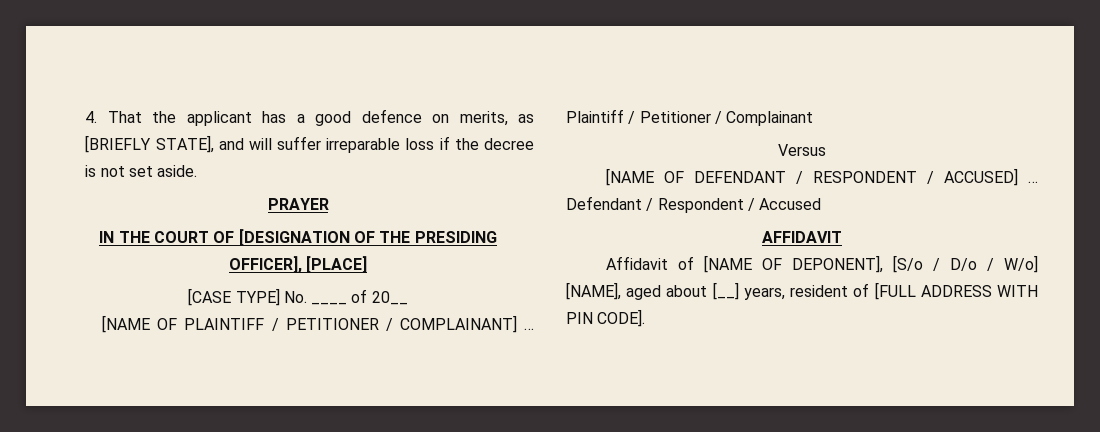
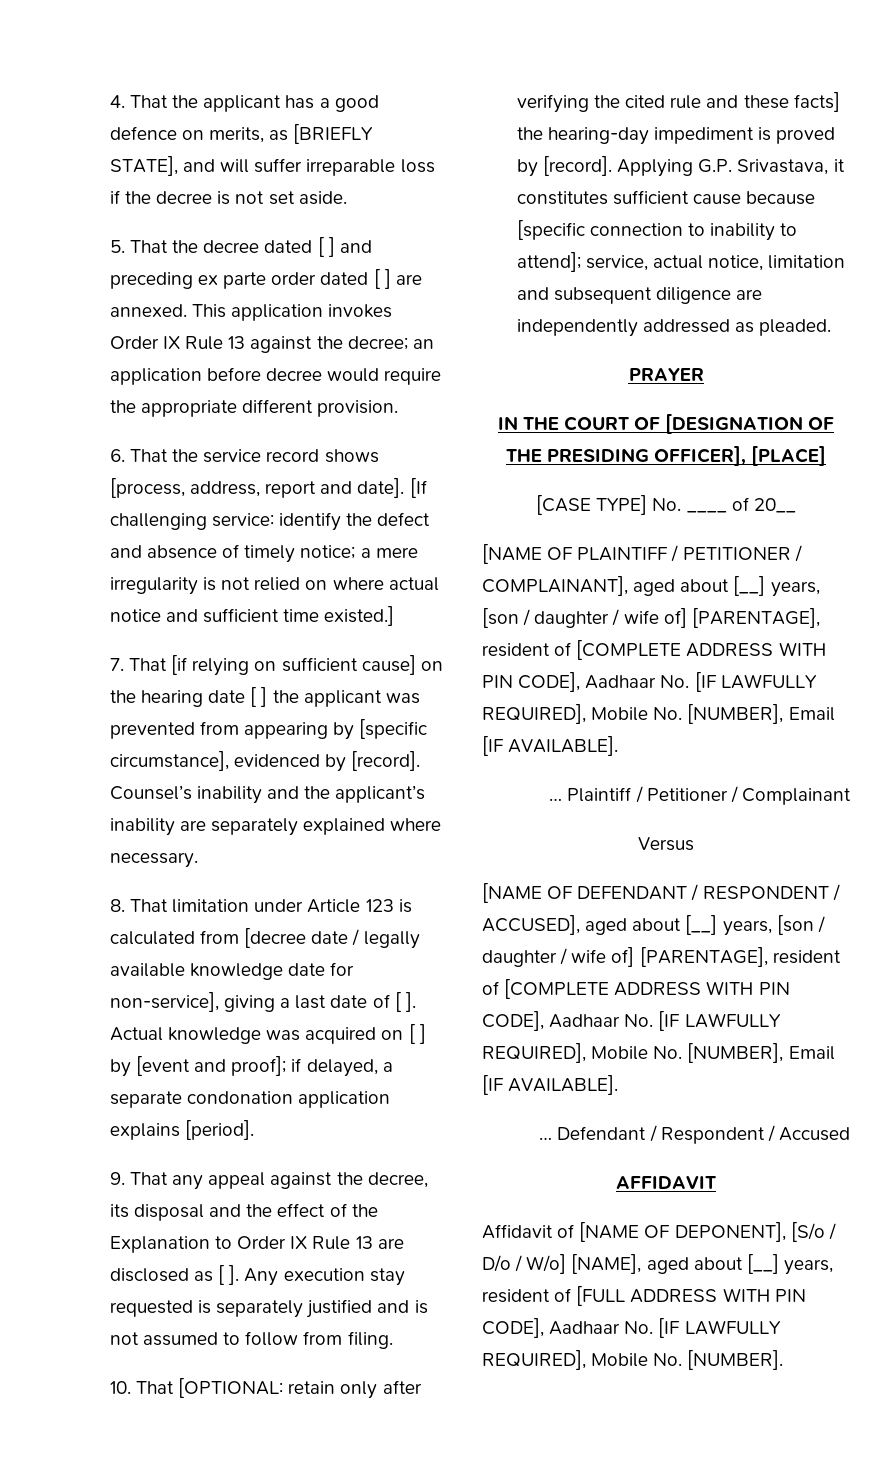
(198, 171) none -> [109,237,372,257] [109,269,422,289] [109,304,393,321] [109,336,434,353] [109,367,442,385] [109,399,399,417] [109,449,379,463] [109,478,427,498] [109,512,431,531] [109,544,418,563] [109,577,439,595] [109,606,395,626] [109,655,443,676] [109,687,420,707] [109,719,428,740] [109,751,421,772] [109,785,426,804] [109,818,442,836] [109,852,198,868] [109,899,412,913] [109,928,420,949] [109,962,355,980] [109,992,416,1012] [109,1024,426,1044] [109,1056,393,1077] [109,1091,391,1108] [109,1120,255,1140] [109,1172,428,1190] [109,1203,378,1221] [109,1236,404,1253] [109,1265,405,1286] [109,1299,428,1318] [109,1331,393,1349] [109,1378,422,1399] [516,92,840,113] [516,127,836,145] [516,156,845,177] [516,190,816,205] [516,220,798,241] [516,252,846,272] [516,287,763,304] [516,319,832,337] // 5. That the decree dated [ ] and preceding ex parte order dated [ ] are annexed. This application invokes Order IX Rule 13 against the decree; an application before decree would require the appropriate different provision. // 6. That the service record shows [process, address, report and date]. [If challenging service: identify the defect and absence of timely notice; a mere irregularity is not relied on where actual notice and sufficient time existed.] // 7. That [if relying on sufficient cause] on the hearing date [ ] the applicant was prevented from appearing by [specific circumstance], evidenced by [record]. Counsel’s inability and the applicant’s inability are separately explained where necessary. // 8. That limitation under Article 123 is calculated from [decree date / legally available knowledge date for non-service], giving a last date of [ ]. Actual knowledge was acquired on [ ] by [event and proof]; if delayed, a separate condonation application explains [period]. // 9. That any appeal against the decree, its disposal and the effect of the Explanation to Order IX Rule 13 are disclosed as [ ]. Any execution stay requested is separately justified and is not assumed to follow from filing. // 10. That [OPTIONAL: retain only after verifying the cited rule and these facts] the hearing-day impediment is proved by [record]. Applying G.P. Srivastava, it constitutes sufficient cause because [specific connection to inability to attend]; service, actual notice, limitation and subsequent diligence are independently addressed as pleaded.
[399,315,517,333] COMPLAINANT] -> [482,576,820,597] [482,608,820,628] [482,640,826,660] [482,672,817,692] [482,704,835,724] [482,736,619,756] COMPLAINANT], aged about [__] years, [son / daughter / wife of] [PARENTAGE], resident of [COMPLETE ADDRESS WITH PIN CODE], Aadhaar No. [IF LAWFULLY REQUIRED], Mobile No. [NUMBER], Email [IF AVAILABLE]. //
[944,168,1019,186] ACCUSED] -> [482,915,825,936] [482,947,841,967] [482,979,790,999] [482,1011,781,1031] [482,1043,835,1063] [482,1075,619,1095] ACCUSED], aged about [__] years, [son / daughter / wife of] [PARENTAGE], resident of [COMPLETE ADDRESS WITH PIN CODE], Aadhaar No. [IF LAWFULLY REQUIRED], Mobile No. [NUMBER], Email [IF AVAILABLE]. //
[597,309,646,327] CODE]. -> [482,1318,781,1338] [482,1350,784,1370] CODE], Aadhaar No. [IF LAWFULLY REQUIRED], Mobile No. [NUMBER].

